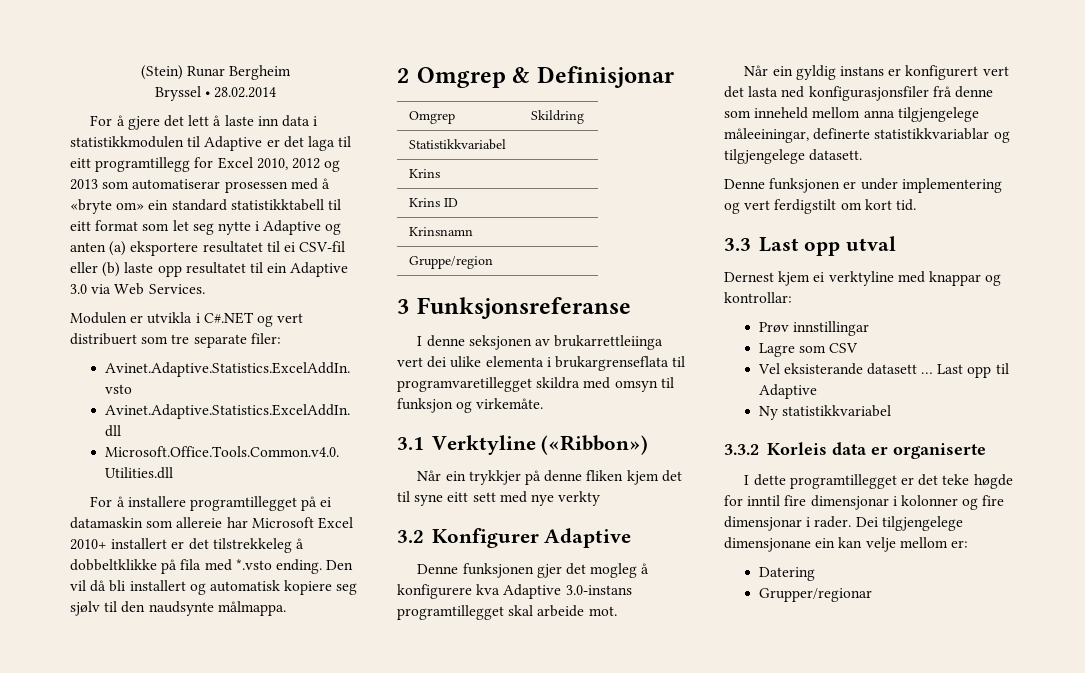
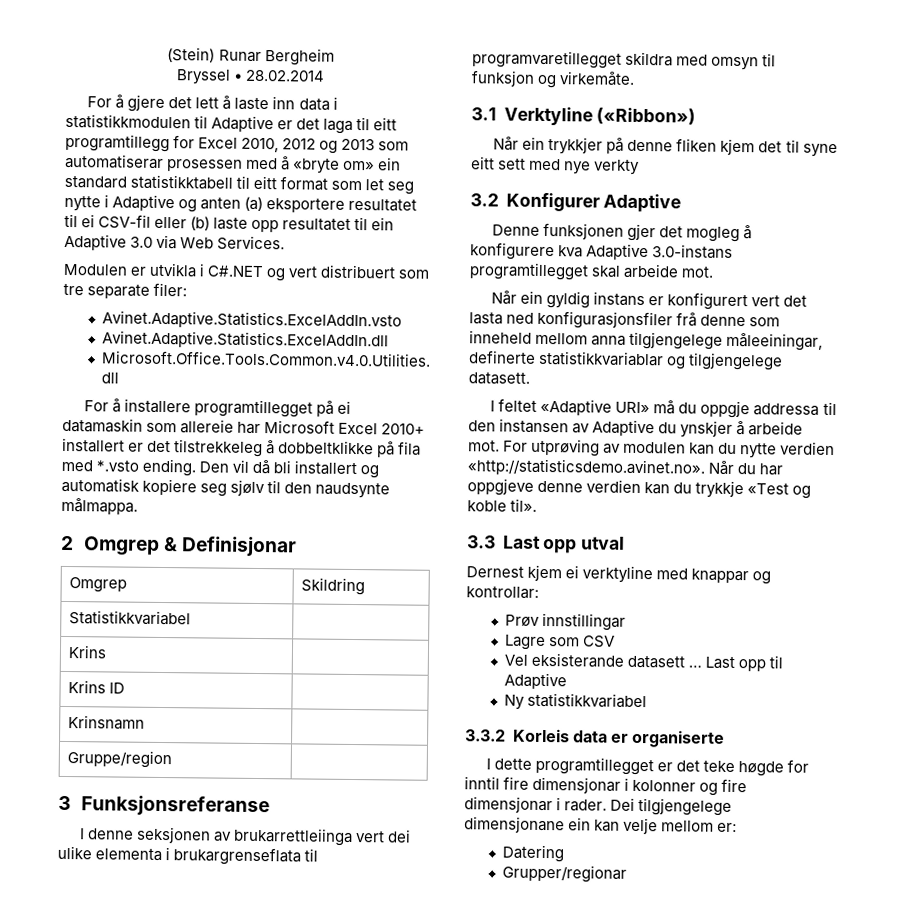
[724,178,1002,193] [724,199,916,214] Denne funksjonen er under implementering og vert ferdigstilt om kort tid. -> [490,398,837,419] [468,418,804,438] [468,438,836,459] [467,458,784,477] [467,478,812,499] [467,498,538,512] I feltet «Adaptive URI» må du oppgje addressa til den instansen av Adaptive du ynskjer å arbeide mot. For utprøving av modulen kan du nytte verdien «http://statisticsdemo.avinet.no». Når du har oppgjeve denne verdien kan du trykkje «Test og koble til».

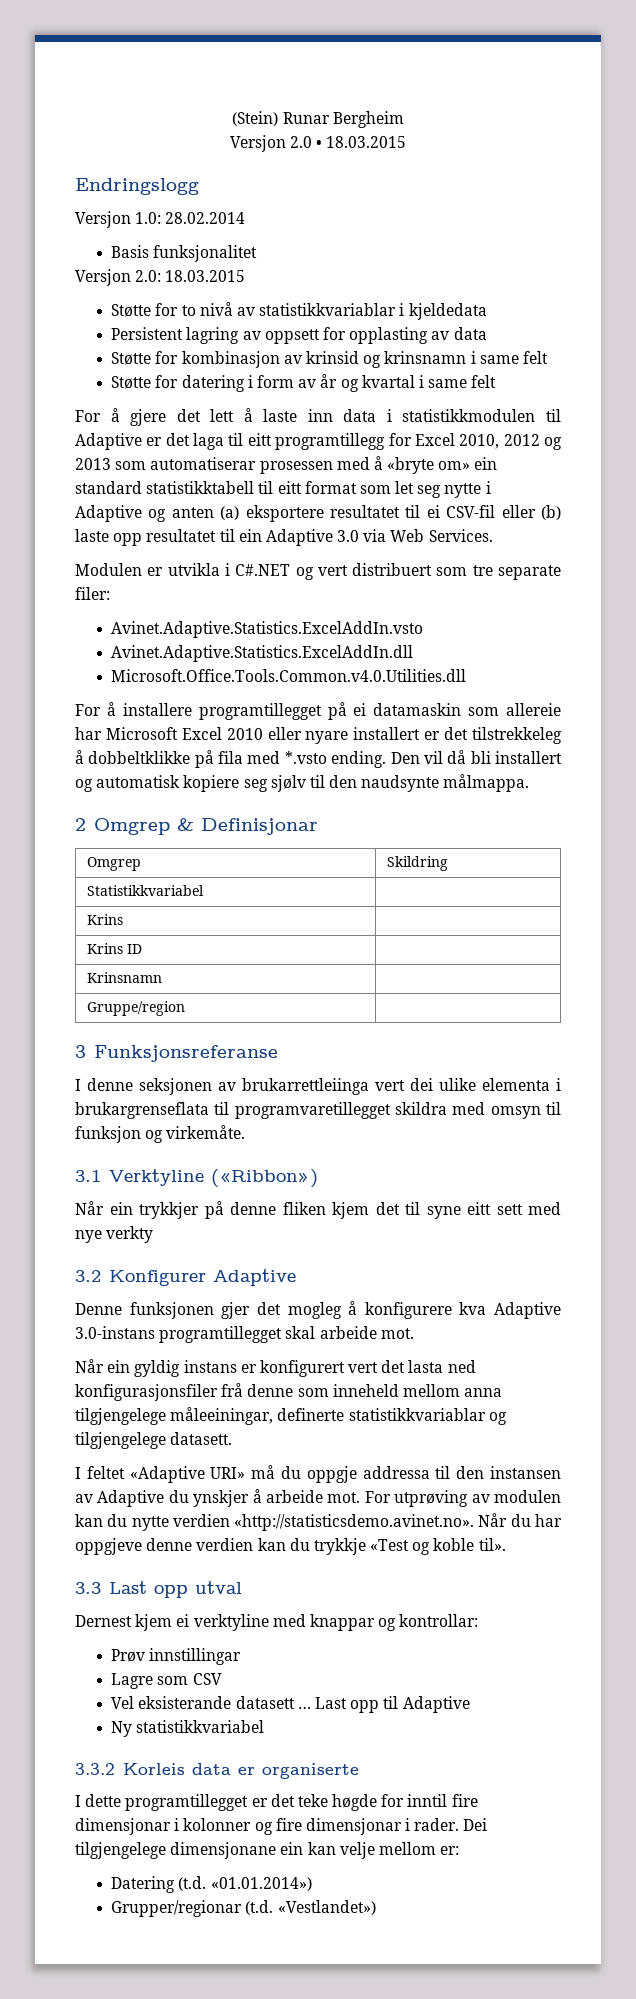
[175,69,326,85] Bryssel • 28.02.2014 -> [229,135,407,152] [75,178,199,195] [75,211,246,228] [111,245,258,262] [75,269,246,286] [111,302,487,320] [111,327,487,344] [111,351,548,368] [111,374,497,392] Versjon 2.0 • 18.03.2015 // Endringslogg // Versjon 1.0: 28.02.2014 // Basis funksjonalitet // Versjon 2.0: 18.03.2015 // Støtte for to nivå av statistikkvariablar i kjeldedata // Persistent lagring av oppsett for opplasting av data // Støtte for kombinasjon av krinsid og krinsnamn i same felt // Støtte for datering i form av år og kvartal i same felt
[381,423,426,435] 2010+ -> [226,727,349,744] 2010 eller nyare
(565, 853) none -> [178,1876,312,1891] (t.d. «01.01.2014»)
(628, 873) none -> [245,1900,376,1915] (t.d. «Vestlandet»)

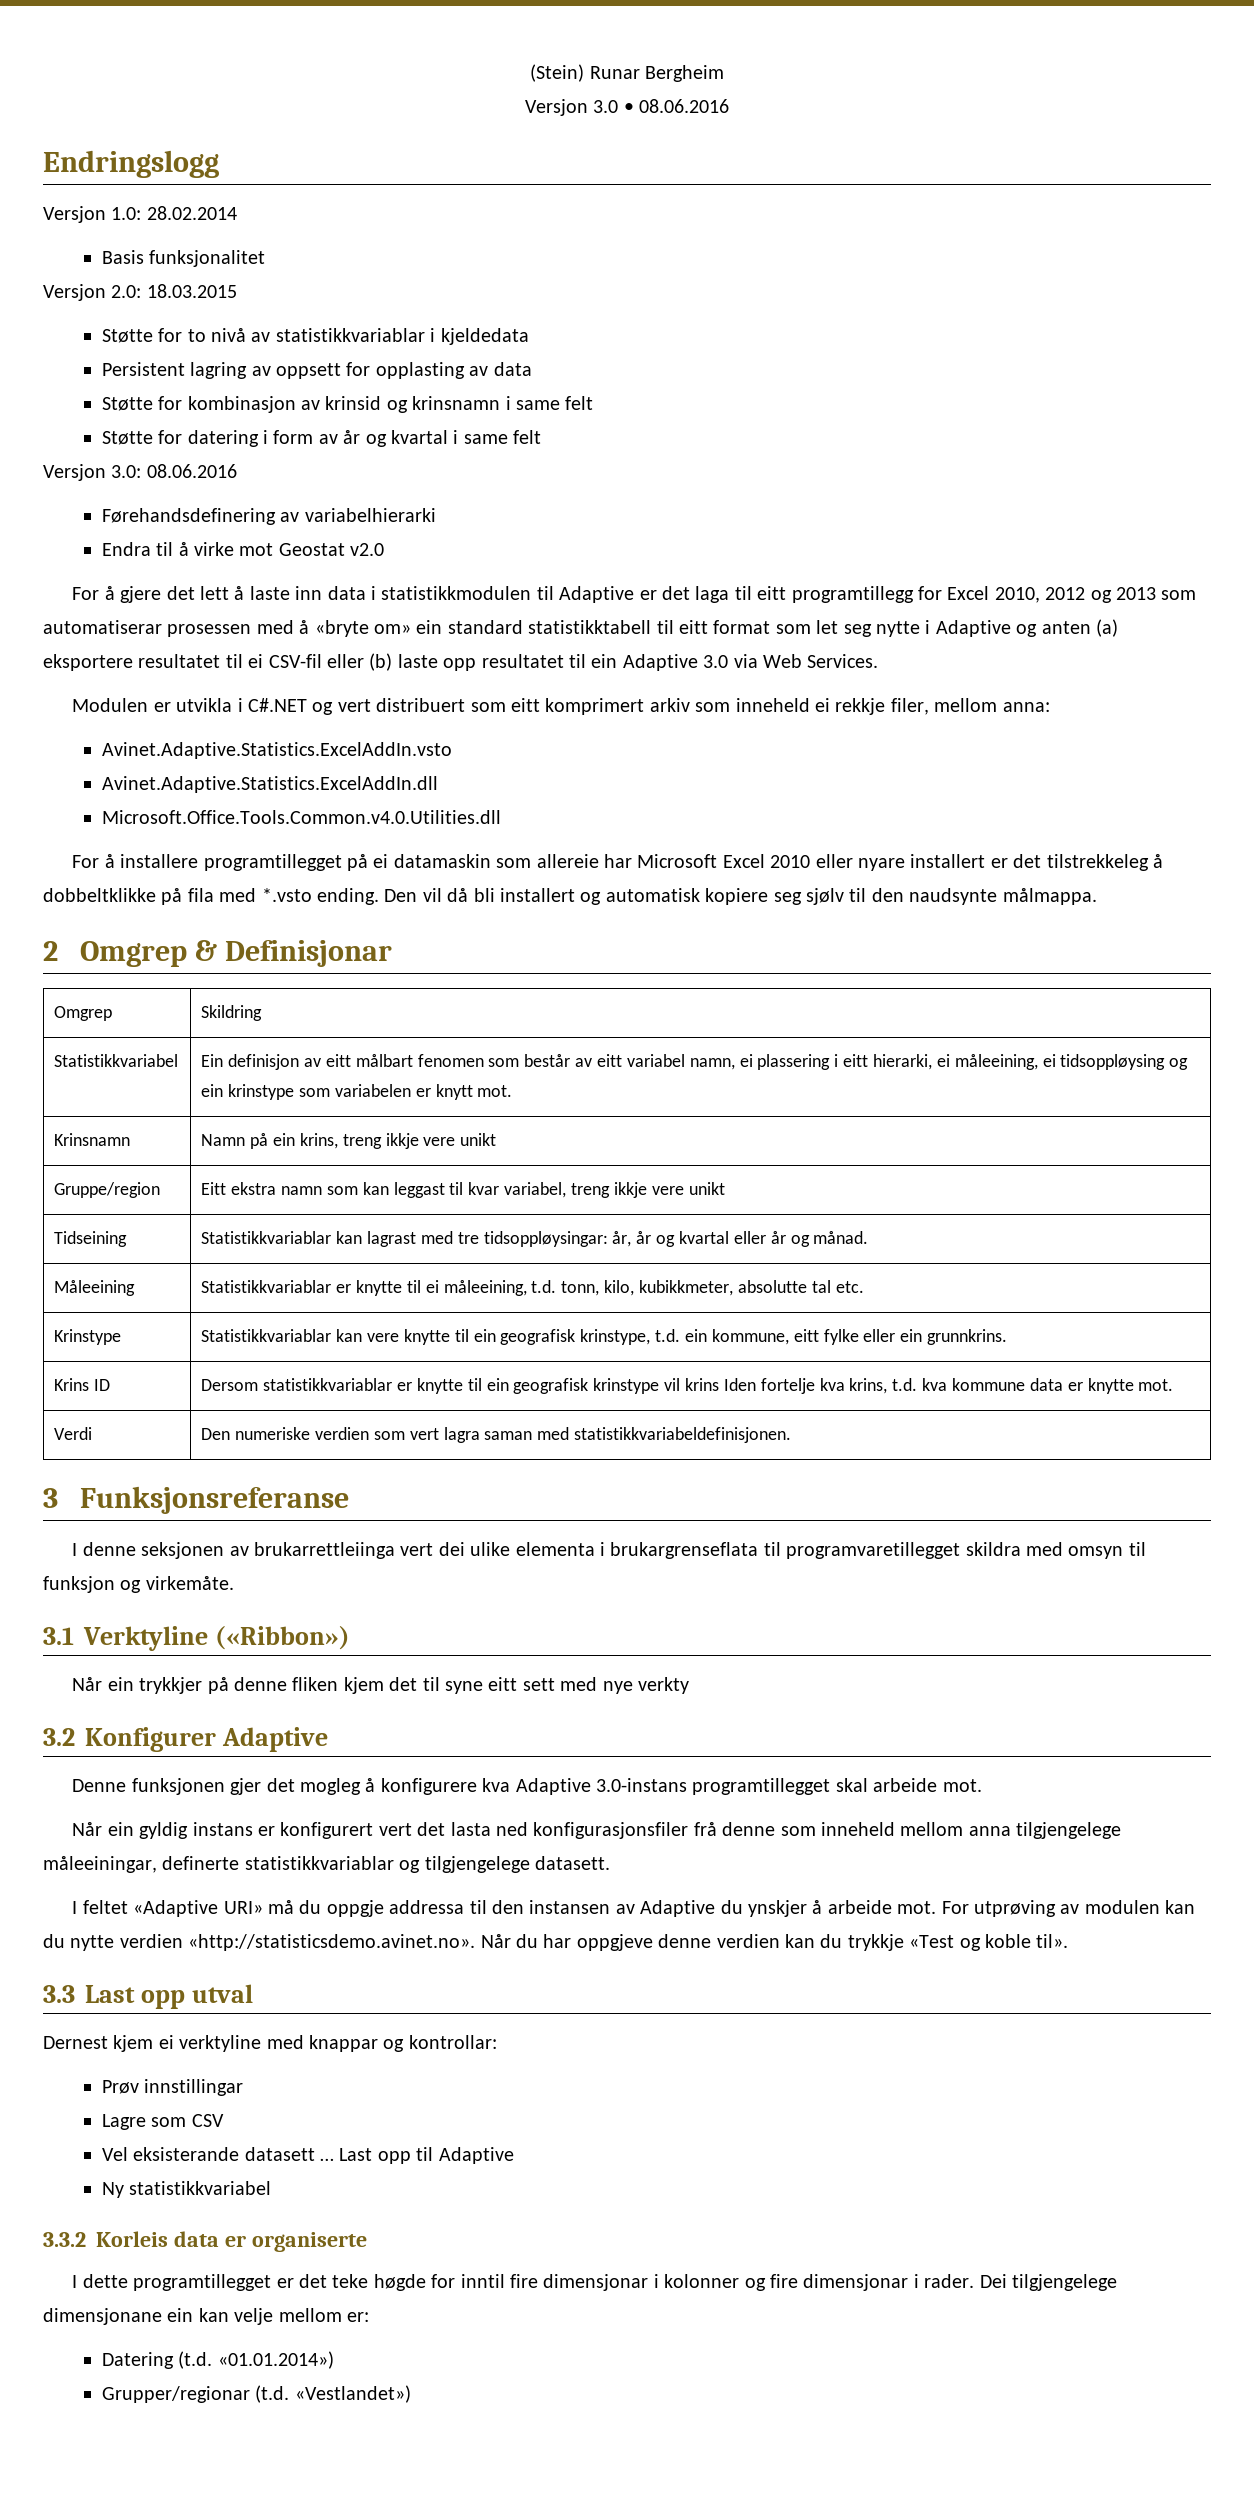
[289,136,407,148] 2.0 • 18.03.2015 -> [593,99,730,113] 3.0 • 08.06.2016
(497, 381) none -> [43,464,237,481] [101,508,436,525] [101,542,385,556] // Versjon 3.0: 08.06.2016 // Førehandsdefinering av variabelhierarki // Endra til å virke mot Geostat v2.0
[472,565,562,580] [75,587,110,600] tre separate filer: -> [511,698,1050,715] eitt komprimert arkiv som inneheld ei rekkje filer, mellom anna:
[87,914,124,925] [87,943,143,954] [87,972,163,983] [87,1001,186,1016] // Krins | // Krins ID | // Krinsnamn | // Gruppe/region | -> [201,1054,1189,1070] [201,1084,513,1100] [54,1133,131,1146] [201,1133,497,1149] [54,1182,161,1198] [201,1182,725,1198] [54,1231,128,1247] [201,1231,869,1247] [54,1280,136,1296] [201,1280,864,1296] [54,1329,122,1345] [201,1329,1008,1345] [54,1378,111,1391] [201,1378,1174,1394] [54,1427,93,1440] [201,1427,792,1443] Ein definisjon av eitt målbart fenomen som består av eitt variabel namn, ei plassering i eitt hierarki, ei måleeining, ei tidsoppløysing og ein krinstype som variabelen er knytt mot. // Krinsnamn | Namn på ein krins, treng ikkje vere unikt // Gruppe/region | Eitt ekstra namn som kan leggast til kvar variabel, treng ikkje vere unikt // Tidseining | Statistikkvariablar kan lagrast med tre tidsoppløysingar: år, år og kvartal eller år og månad. // Måleeining | Statistikkvariablar er knytte til ei måleeining, t.d. tonn, kilo, kubikkmeter, absolutte tal etc. // Krinstype | Statistikkvariablar kan vere knytte til ein geografisk krinstype, t.d. ein kommune, eitt fylke eller ein grunnkrins. // Krins ID | Dersom statistikkvariablar er knytte til ein geografisk krinstype vil krins Iden fortelje kva krins, t.d. kva kommune data er knytte mot. // Verdi | Den numeriske verdien som vert lagra saman med statistikkvariabeldefinisjonen.

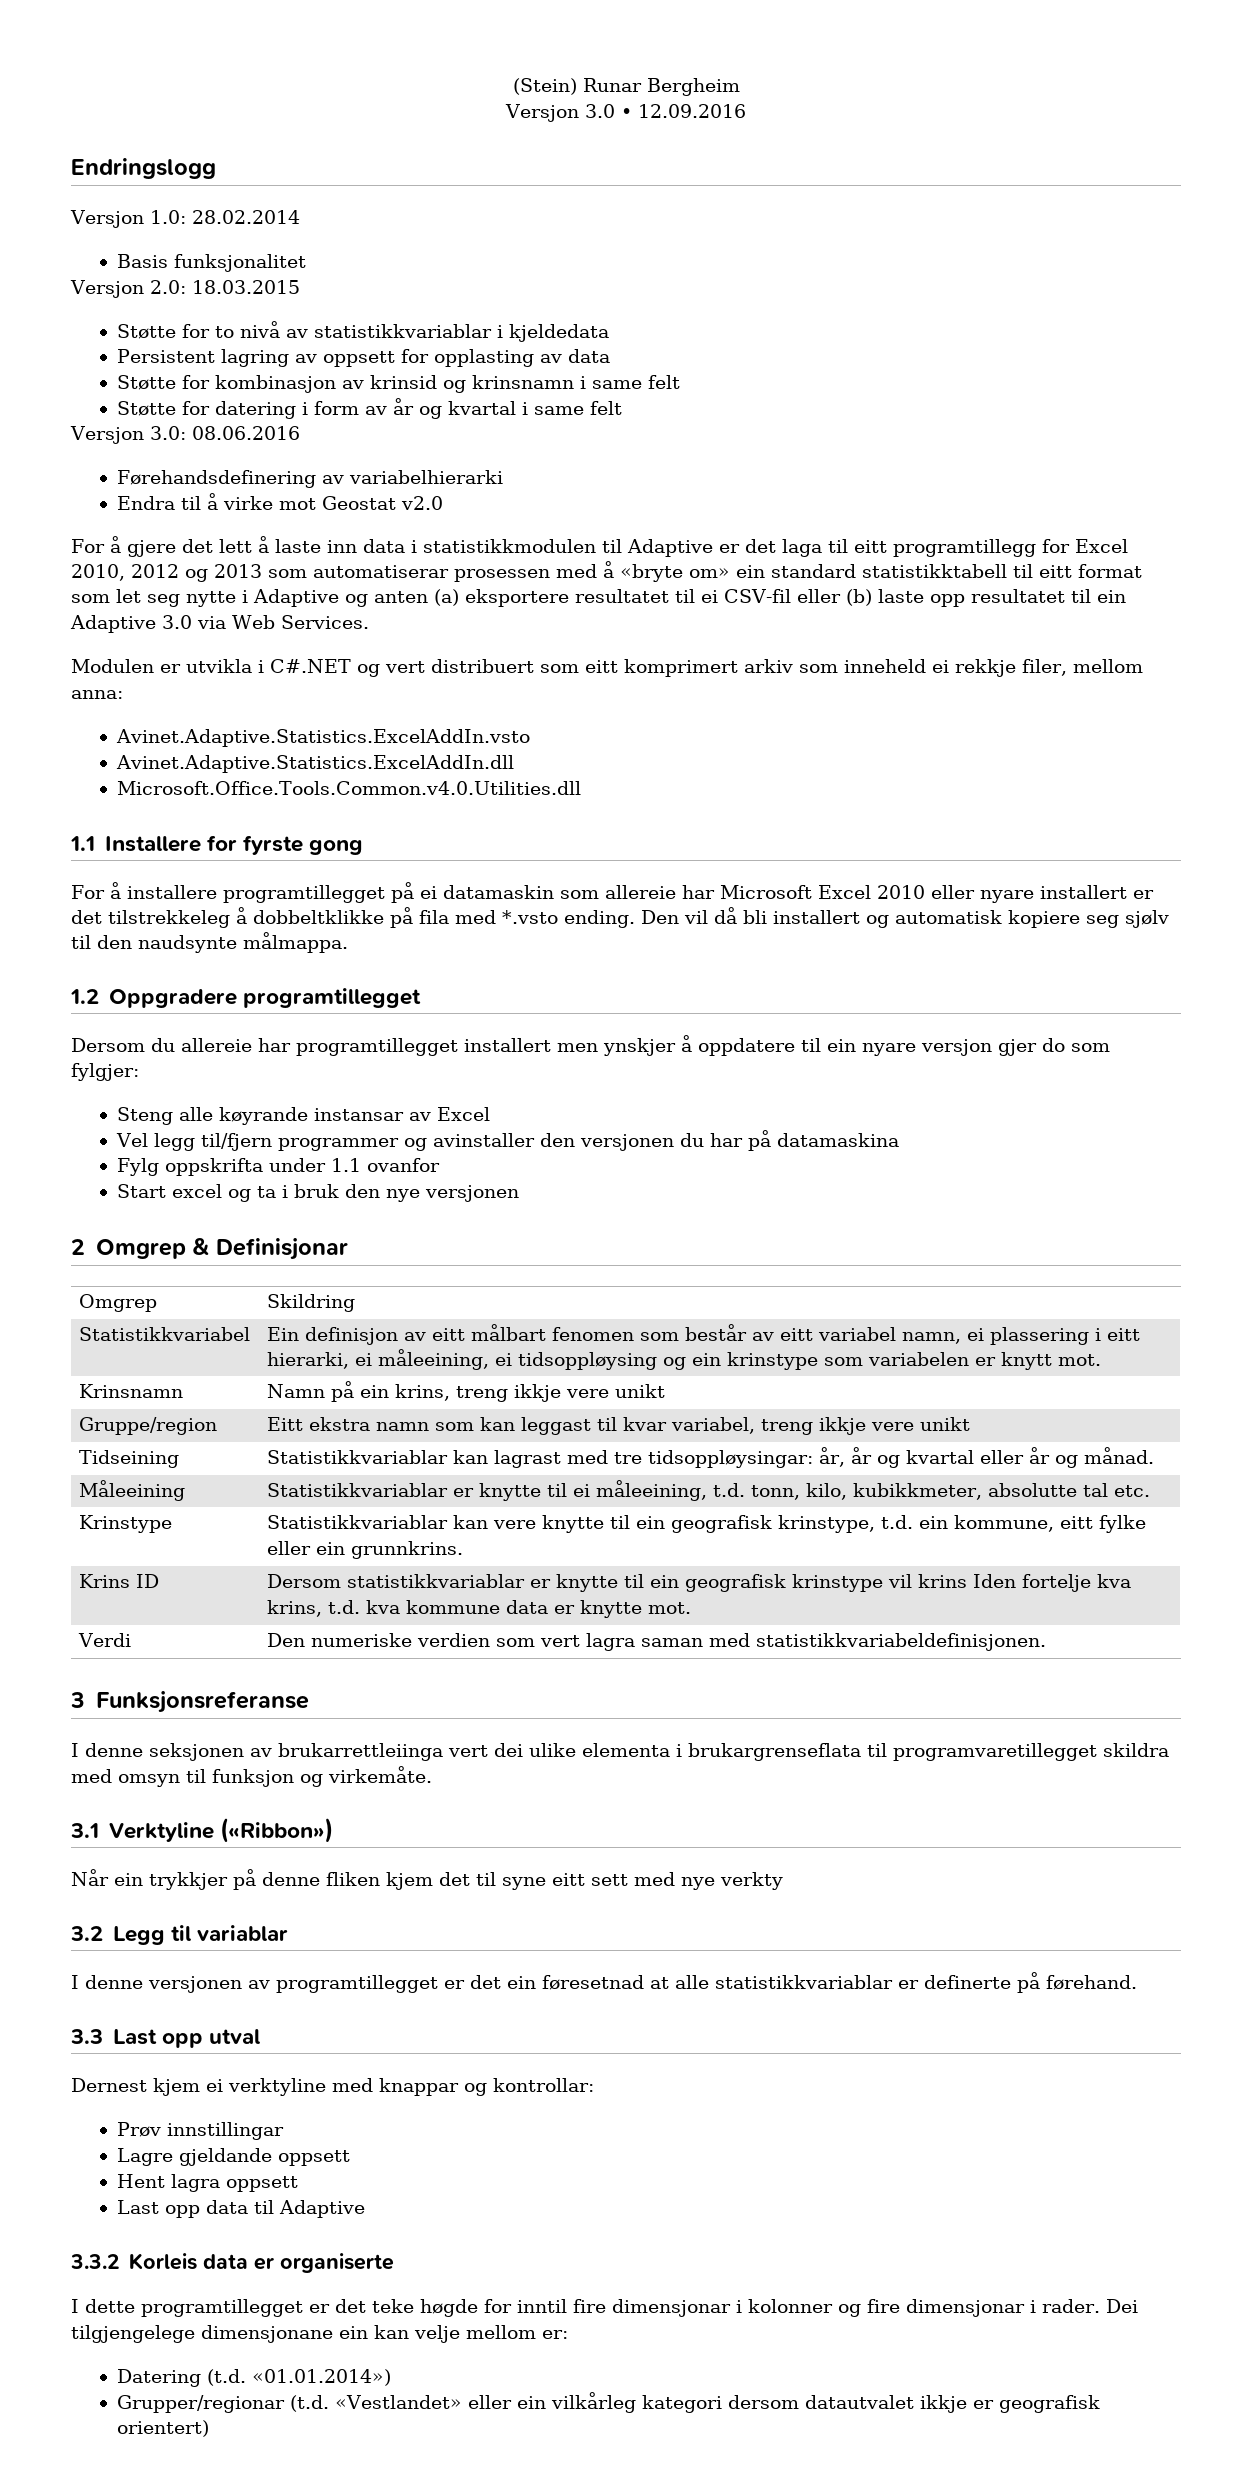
[639,99,730,113] 08.06.2016 -> [637,104,746,118] 12.09.2016
(501, 817) none -> [70,835,363,855] // 1.1 Installere for fyrste gong
(1097, 896) none -> [70,988,421,1008] [71,1035,1110,1056] [71,1063,139,1081] [116,1107,490,1125] [115,1130,899,1151] [116,1158,440,1176] [116,1184,519,1202] // 1.2 Oppgradere programtillegget // Dersom du allereie har programtillegget installert men ynskjer å oppdatere til ein nyare versjon gjer do som fylgjer: // Steng alle køyrande instansar av Excel // Vel legg til/fjern programmer og avinstaller den versjonen du har på datamaskina // Fylg oppskrifta under 1.1 ovanfor // Start excel og ta i bruk den nye versjonen
[85,1727,328,1752] [72,1778,982,1795] [72,1822,1122,1839] [43,1856,610,1873] [72,1900,1196,1917] [43,1934,1069,1951] Konfigurer Adaptive // Denne funksjonen gjer det mogleg å konfigurere kva Adaptive 3.0-instans programtillegget skal arbeide mot. // Når ein gyldig instans er konfigurert vert det lasta ned konfigurasjonsfiler frå denne som inneheld mellom anna tilgjengelege måleeiningar, definerte statistikkvariablar og tilgjengelege datasett. // I feltet «Adaptive URI» må du oppgje addressa til den instansen av Adaptive du ynskjer å arbeide mot. For utprøving av modulen kan du nytte verdien «http://statisticsdemo.avinet.no». Når du har oppgjeve denne verdien kan du trykkje «Test og koble til». -> [112,1925,288,1945] [71,1972,1137,1993] Legg til variablar // I denne versjonen av programtillegget er det ein føresetnad at alle statistikkvariablar er definerte på førehand.
[151,2114,224,2127] [101,2147,514,2164] [101,2181,272,2198] som CSV // Vel eksisterande datasett … Last opp til Adaptive // Ny statistikkvariabel -> [178,2148,350,2166] [116,2174,298,2192] [116,2200,365,2218] gjeldande oppsett // Hent lagra oppsett // Last opp data til Adaptive
[294,2385,411,2403] «Vestlandet») -> [334,2392,1100,2413] [116,2420,209,2437] «Vestlandet» eller ein vilkårleg kategori dersom datautvalet ikkje er geografisk orientert)

